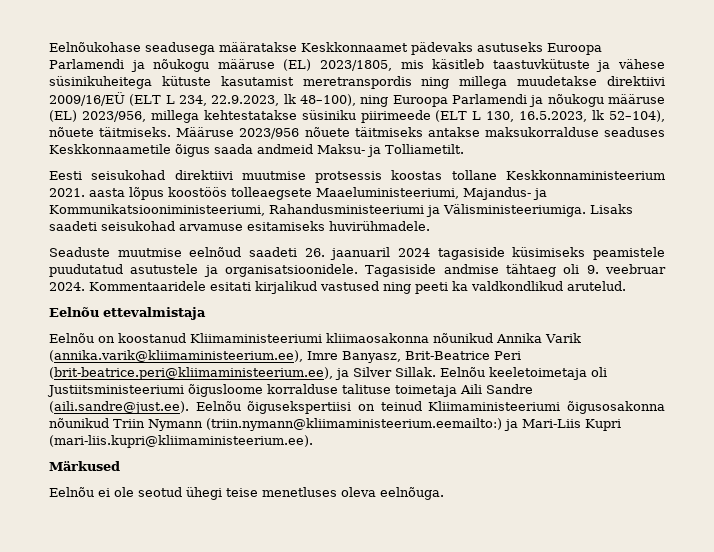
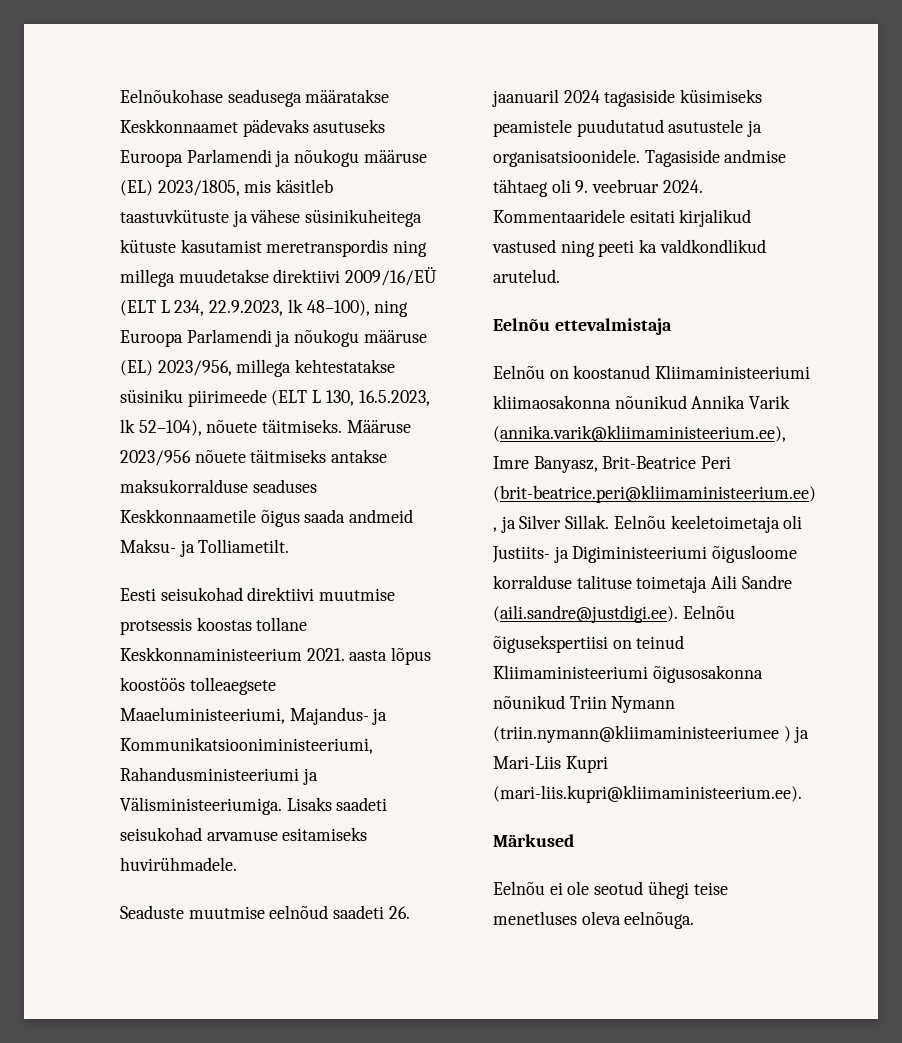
[47,385,184,397] Justiitsministeeriumi -> [492,546,708,563] Justiits- ja Digiministeeriumi
[49,401,189,414] (aili.sandre@just.ee). -> [493,605,678,623] (aili.sandre@justdigi.ee).
[206,418,502,431] (triin.nymann@kliimaministeerium.eemailto:) -> [493,725,791,743] (triin.nymann@kliimaministeeriumee )

